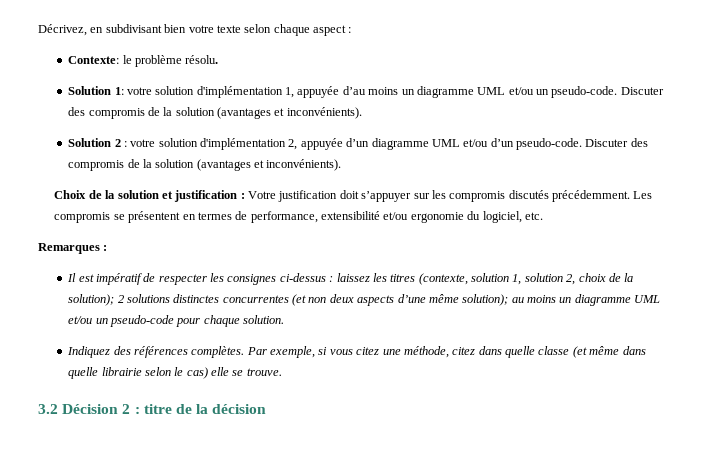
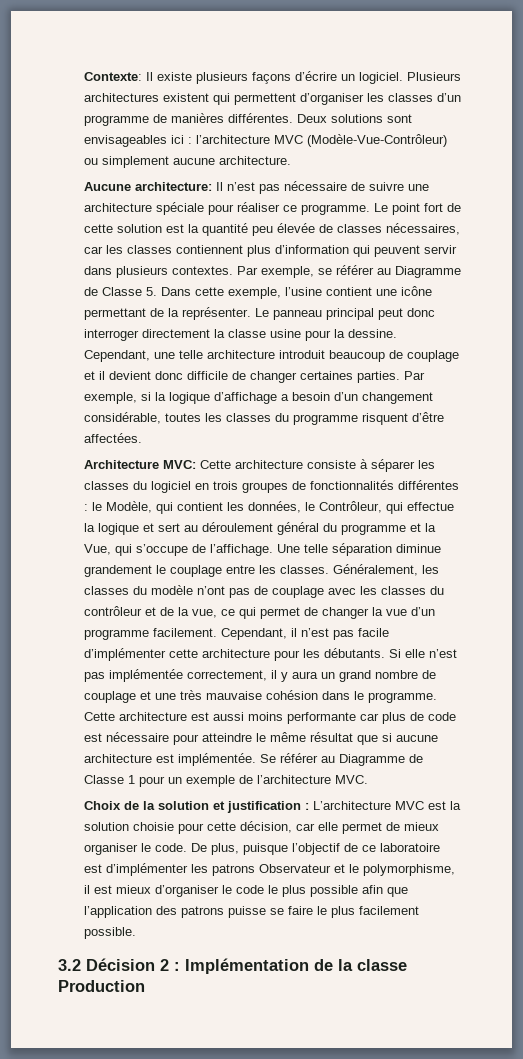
[38,24,352,36] [68,55,219,67] [68,86,664,98] [68,107,362,119] [68,138,648,150] [68,159,342,171] Décrivez, en subdivisant bien votre texte selon chaque aspect : // Contexte: le problème résolu. // Solution 1: votre solution d'implémentation 1, appuyée d’au moins un diagramme UML et/ou un pseudo-code. Discuter des compromis de la solution (avantages et inconvénients). // Solution 2 : votre solution d'implémentation 2, appuyée d’un diagramme UML et/ou d’un pseudo-code. Discuter des compromis de la solution (avantages et inconvénients). -> [83,71,461,84] [83,93,461,105] [83,113,412,126] [83,134,447,147] [83,156,291,168] [83,181,429,194] [83,202,461,215] [83,223,460,236] [83,245,457,257] [83,265,461,278] [83,286,432,299] [83,307,435,320] [83,329,397,341] [83,350,459,362] [83,371,425,383] [83,392,433,404] [83,412,444,425] [83,433,142,443] [83,459,435,472] [83,480,459,493] [83,501,454,514] [83,522,436,535] [83,543,441,556] [83,564,439,577] [83,585,444,598] [83,606,435,619] [83,628,389,640] [83,648,457,661] [83,669,436,682] [83,690,437,703] [83,712,456,724] [83,732,438,745] [83,753,423,766] [83,775,368,787] Contexte: Il existe plusieurs façons d’écrire un logiciel. Plusieurs architectures existent qui permettent d’organiser les classes d’un programme de manières différentes. Deux solutions sont envisageables ici : l’architecture MVC (Modèle-Vue-Contrôleur) ou simplement aucune architecture. // Aucune architecture: Il n’est pas nécessaire de suivre une architecture spéciale pour réaliser ce programme. Le point fort de cette solution est la quantité peu élevée de classes nécessaires, car les classes contiennent plus d’information qui peuvent servir dans plusieurs contextes. Par exemple, se référer au Diagramme de Classe 5. Dans cette exemple, l’usine contient une icône permettant de la représenter. Le panneau principal peut donc interroger directement la classe usine pour la dessine. Cependant, une telle architecture introduit beaucoup de couplage et il devient donc difficile de changer certaines parties. Par exemple, si la logique d’affichage a besoin d’un changement considérable, toutes les classes du programme risquent d’être affectées. // Architecture MVC: Cette architecture consiste à séparer les classes du logiciel en trois groupes de fonctionnalités différentes : le Modèle, qui contient les données, le Contrôleur, qui effectue la logique et sert au déroulement général du programme et la Vue, qui s’occupe de l’affichage. Une telle séparation diminue grandement le couplage entre les classes. Généralement, les classes du modèle n’ont pas de couplage avec les classes du contrôleur et de la vue, ce qui permet de changer la vue d’un programme facilement. Cependant, il n’est pas facile d’implémenter cette architecture pour les débutants. Si elle n’est pas implémentée correctement, il y aura un grand nombre de couplage et une très mauvaise cohésion dans le programme. Cette architecture est aussi moins performante car plus de code est nécessaire pour atteindre le même résultat que si aucune architecture est implémentée. Se référer au Diagramme de Classe 1 pour un exemple de l’architecture MVC.
[248,190,653,202] [54,211,543,223] [38,243,108,254] [67,273,634,285] [68,294,661,306] [68,315,285,327] [67,346,646,358] [68,367,282,379] Votre justification doit s’appuyer sur les compromis discutés précédemment. Les compromis se présentent en termes de performance, extensibilité et/ou ergonomie du logiciel, etc. // Remarques : // Il est impératif de respecter les consignes ci-dessus : laissez les titres (contexte, solution 1, solution 2, choix de la solution); 2 solutions distinctes concurrentes (et non deux aspects d’une même solution); au moins un diagramme UML et/ou un pseudo-code pour chaque solution. // Indiquez des références complètes. Par exemple, si vous citez une méthode, citez dans quelle classe (et même dans quelle librairie selon le cas) elle se trouve. -> [312,801,461,810] [83,821,439,834] [83,843,440,855] [83,863,455,876] [83,885,408,897] [83,906,419,918] [83,927,136,939] L’architecture MVC est la solution choisie pour cette décision, car elle permet de mieux organiser le code. De plus, puisque l’objectif de ce laboratoire est d’implémenter les patrons Observateur et le polymorphisme, il est mieux d’organiser le code le plus possible afin que l’application des patrons puisse se faire le plus facilement possible.
[143,404,267,414] titre de la décision -> [185,958,407,974] [58,980,145,992] Implémentation de la classe Production

